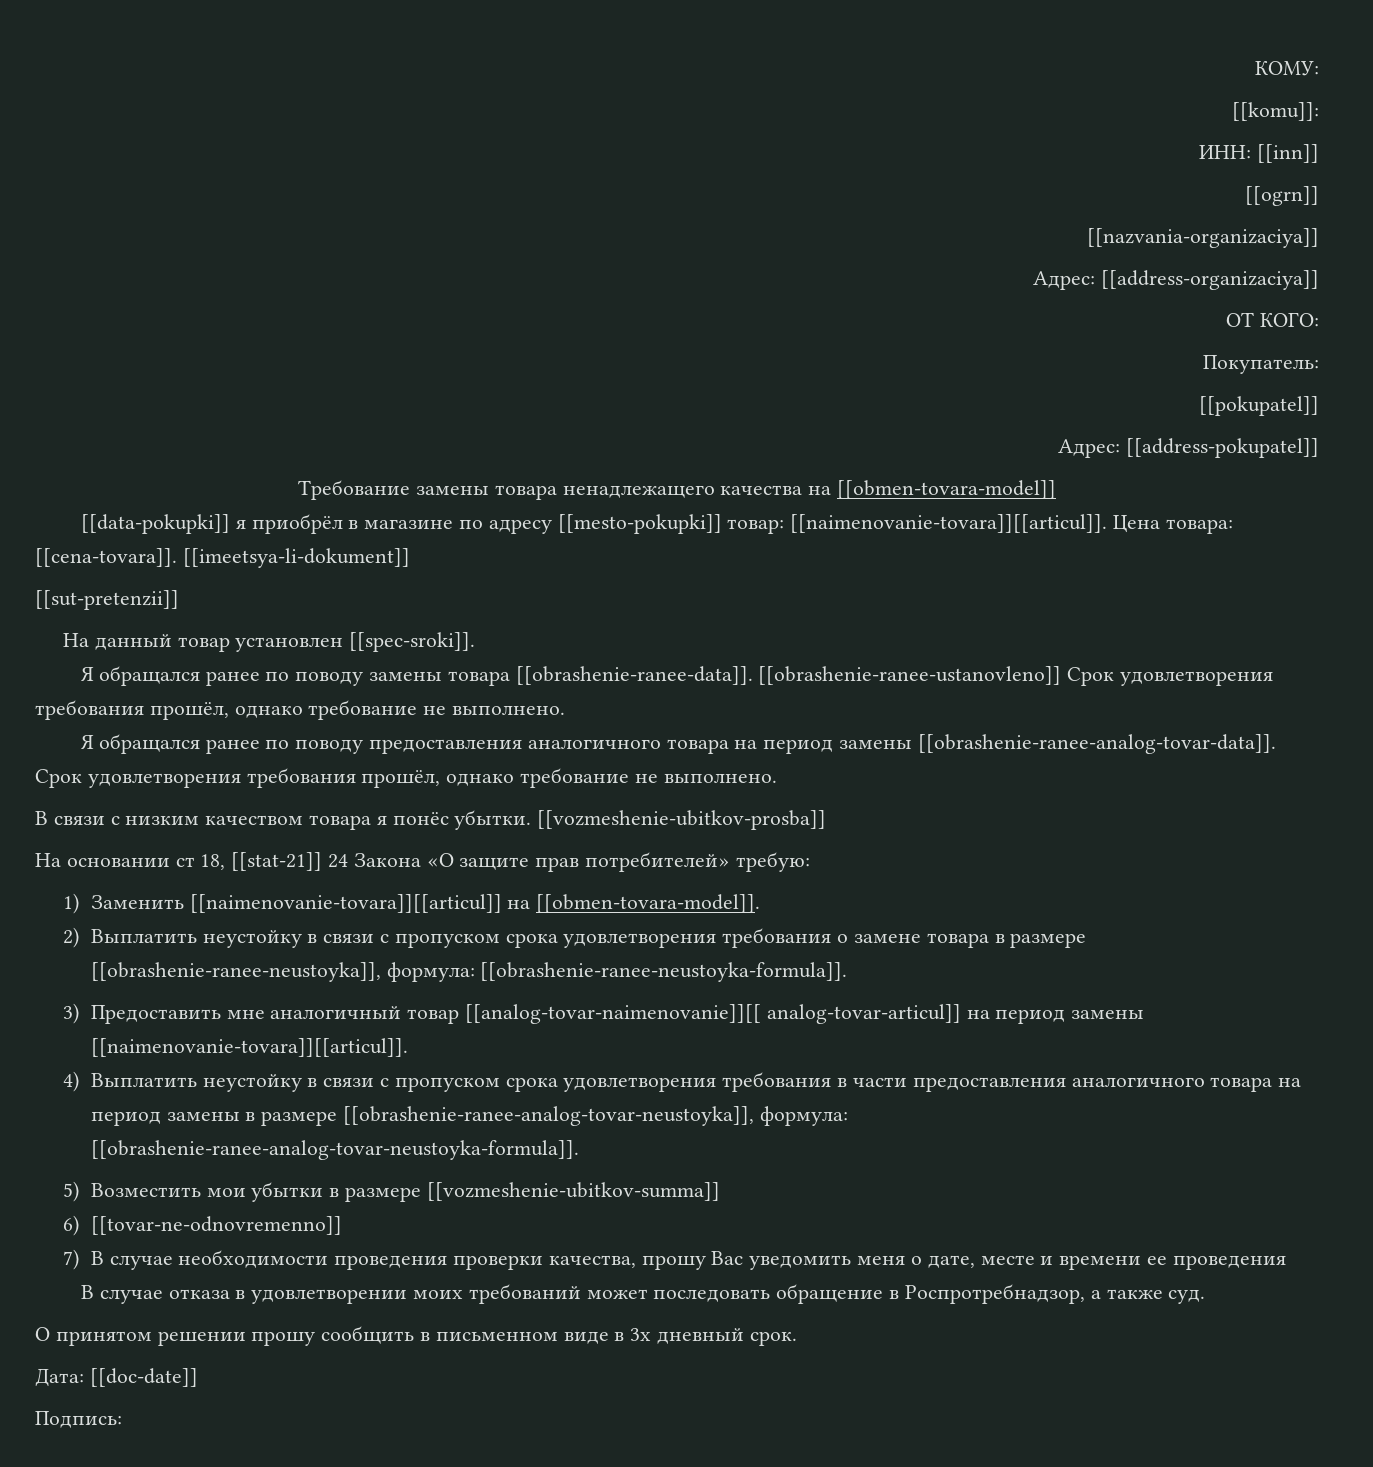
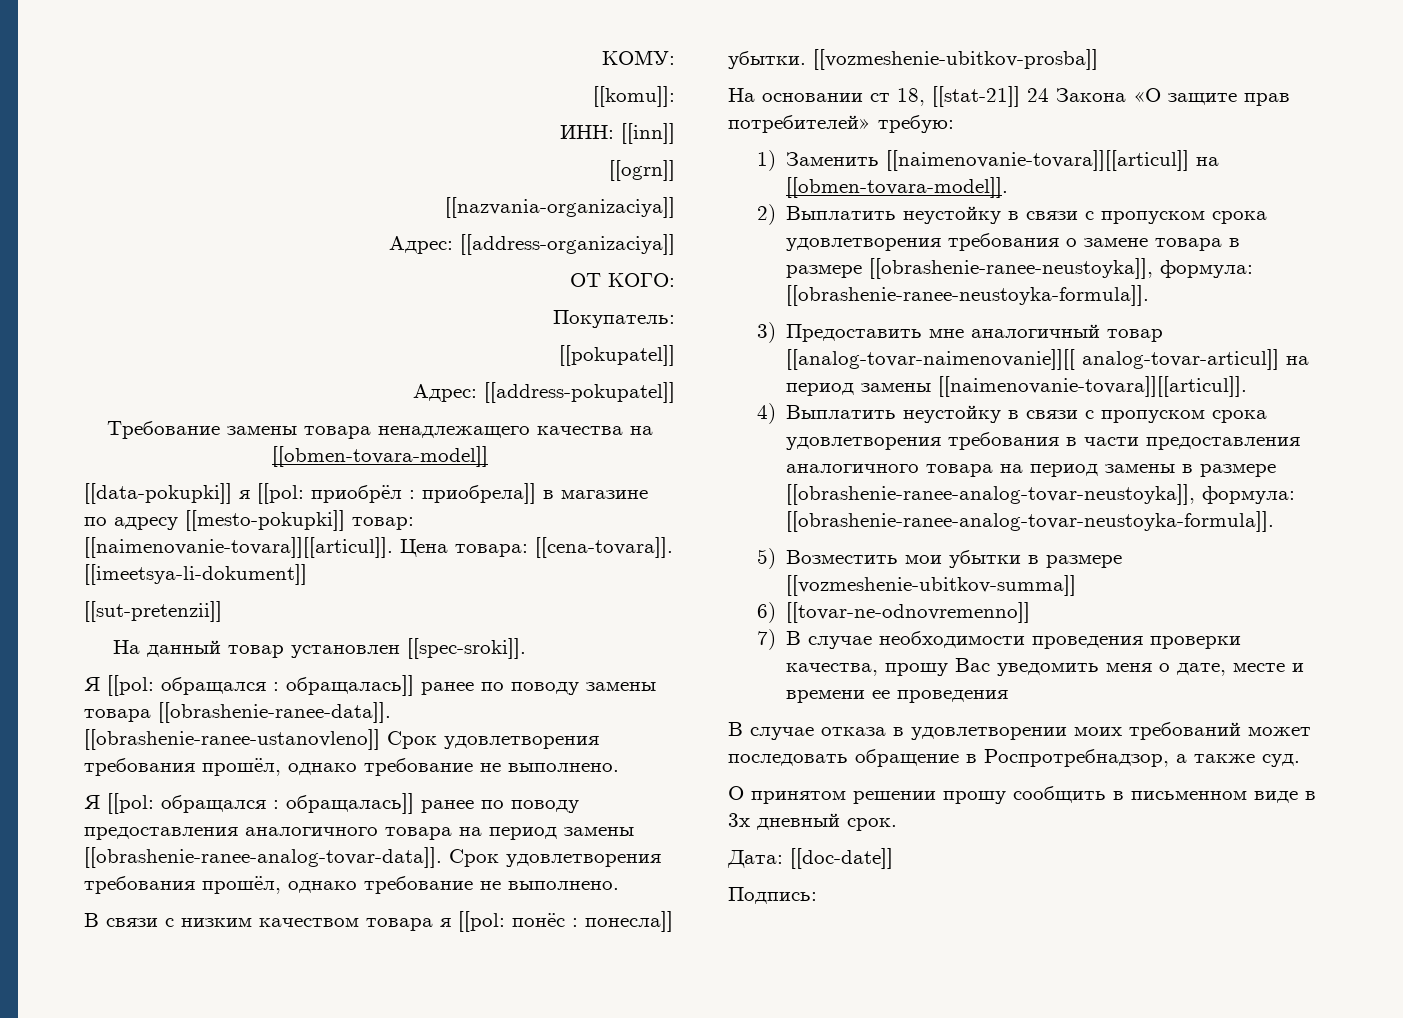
[251,514,343,534] приобрёл -> [257,483,536,504] [[pol: приобрёл : приобрела]]
[98,666,200,686] обращался -> [107,675,414,696] [[pol: обращался : обращалась]]
[98,734,200,754] обращался -> [107,793,414,814] [[pol: обращался : обращалась]]
[392,812,449,825] понёс -> [458,911,673,932] [[pol: понёс : понесла]]

